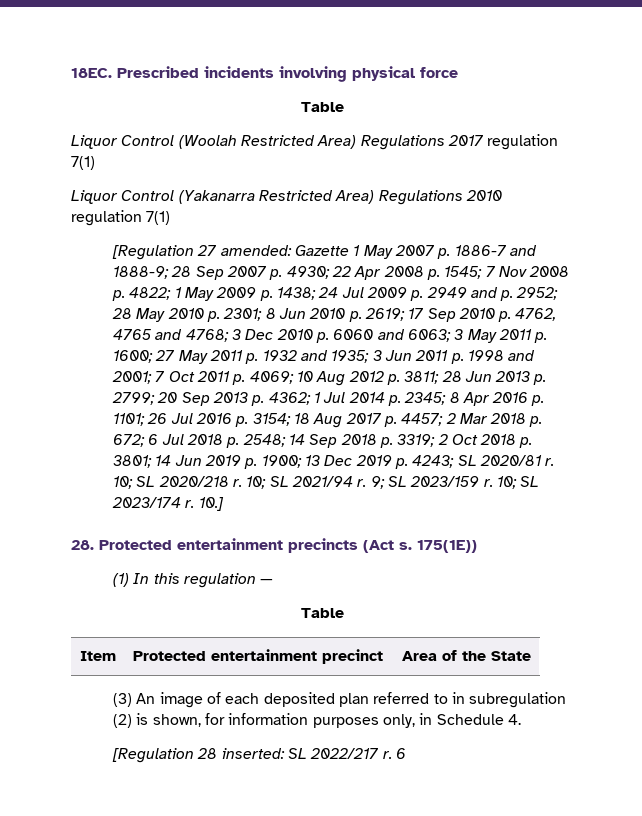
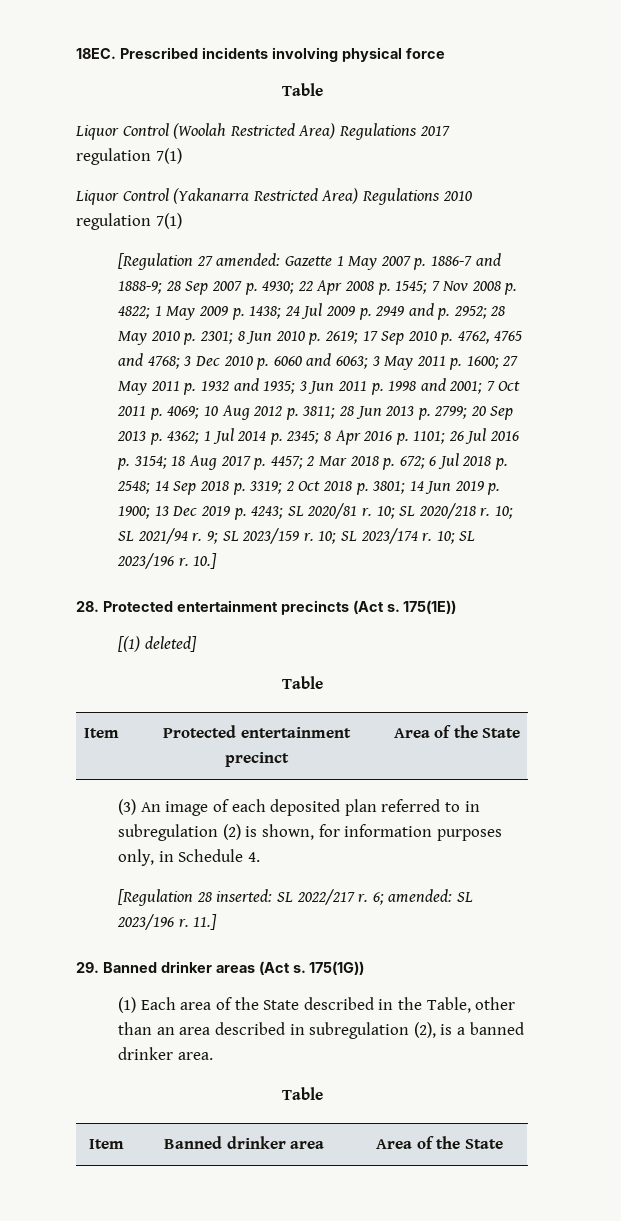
(195, 504) none -> [436,531,476,544] [117,553,189,569] 10; SL 2023/196 r.
[112,573,274,588] (1) In this regulation — -> [118,636,197,652] [(1) deleted]
[395,748,406,759] 6 -> [372,889,473,905] [117,914,218,930] [76,961,365,975] [118,997,516,1013] [118,1022,524,1039] [118,1047,213,1060] [281,1087,323,1100] [89,1139,124,1149] [163,1136,325,1149] [376,1136,503,1149] 6; amended: SL 2023/196 r. 11.] // 29. Banned drinker areas (Act s. 175(1G)) // (1) Each area of the State described in the Table, other than an area described in subregulation (2), is a banned drinker area. // Table // Item | Banned drinker area | Area of the State

